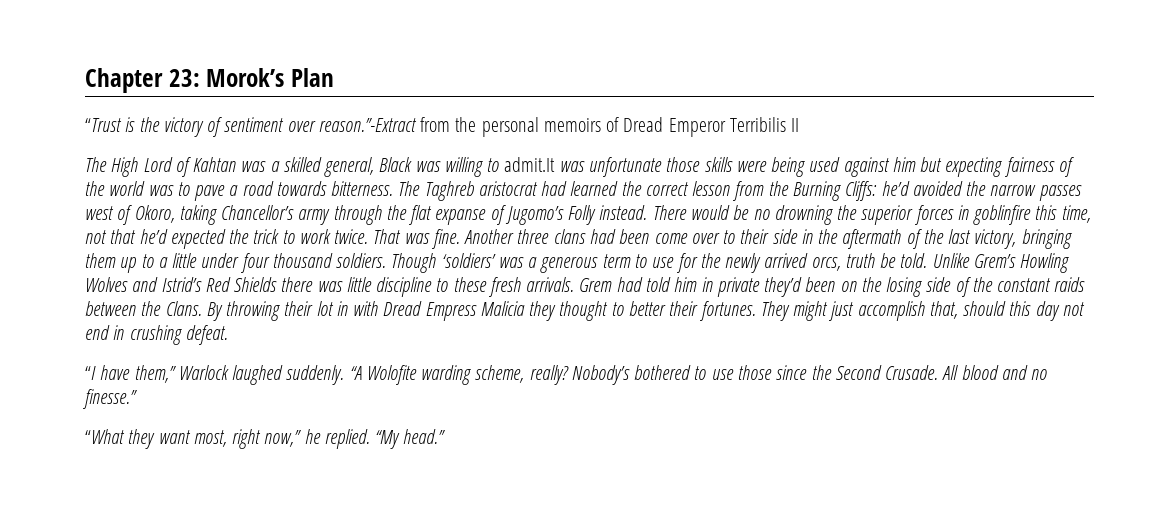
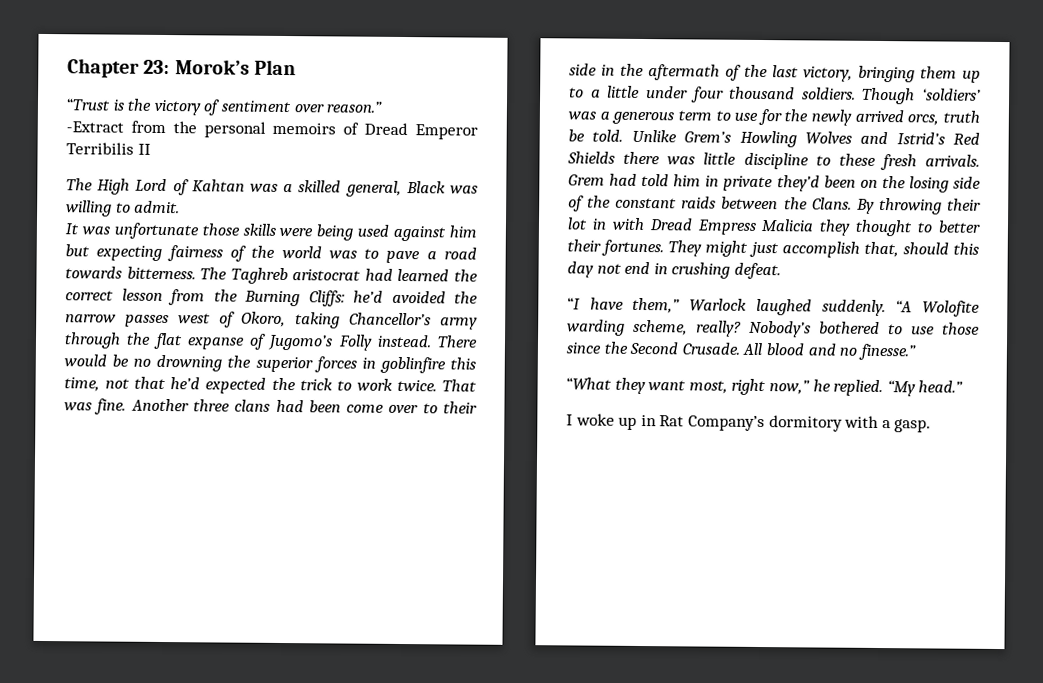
[318,118,417,132] reason.”-Extract -> [326,101,384,113] [66,121,124,133] reason.” // -Extract
[504,157,556,172] admit.It -> [134,200,181,214] [65,223,79,235] admit. // It
(446, 436) none -> [566,413,932,433] // I woke up in Rat Company’s dormitory with a gasp.

